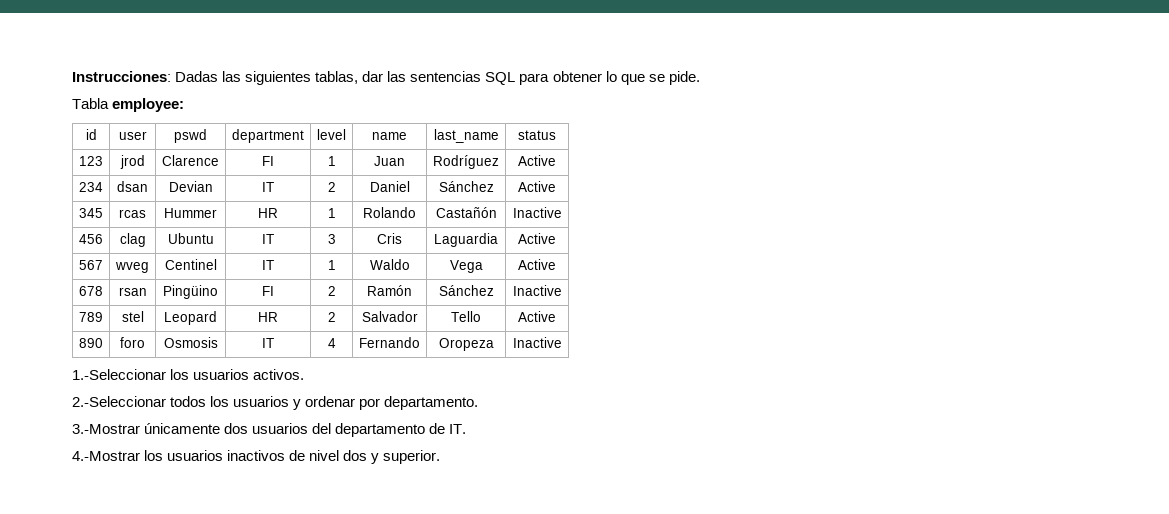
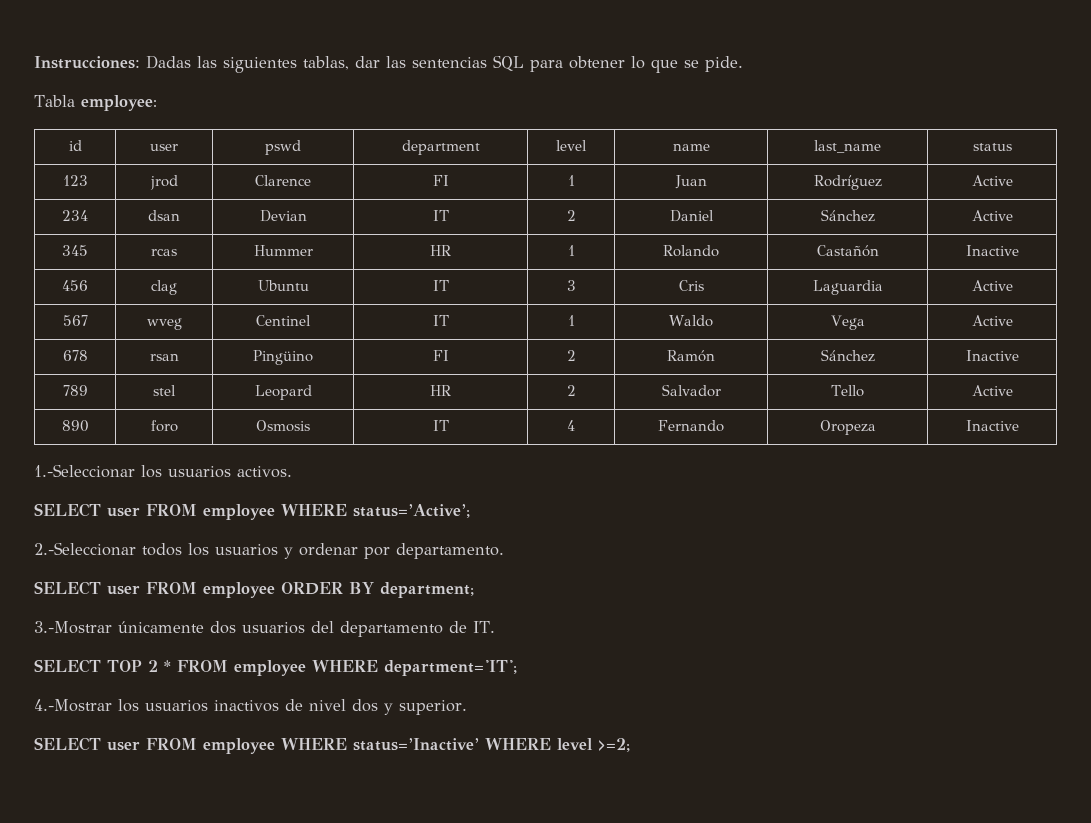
(305, 374) none -> [34,503,470,520] // SELECT user FROM employee WHERE status=’Active’;
(479, 403) none -> [34,581,474,598] // SELECT user FROM employee ORDER BY department;
(467, 429) none -> [34,659,517,676] // SELECT TOP 2 * FROM employee WHERE department='IT';
(441, 457) none -> [34,737,630,754] // SELECT user FROM employee WHERE status=’Inactive’ WHERE level >=2;

